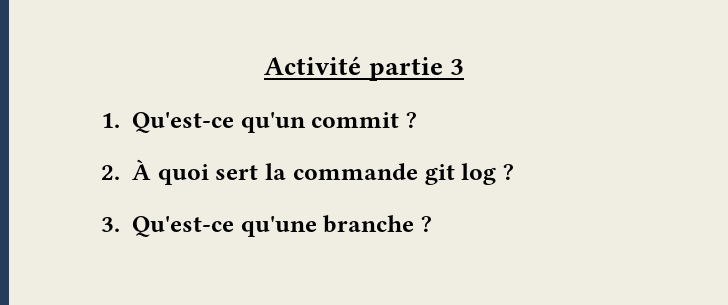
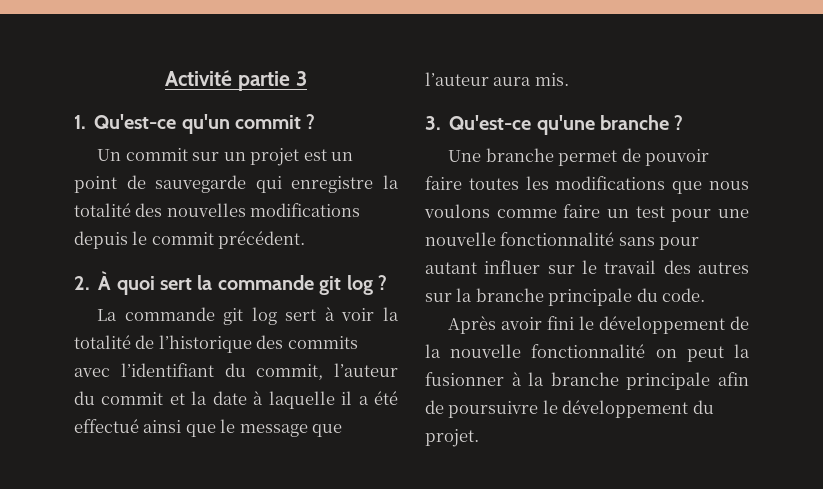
(418, 120) none -> [97,148,353,166] [74,175,399,193] [74,203,361,217] [74,231,306,249] // Un commit sur un projet est un point de sauvegarde qui enregistre la totalité des nouvelles modifications depuis le commit précédent.
(515, 172) none -> [97,307,399,325] [74,335,358,353] [74,363,398,380] [74,391,399,409] [74,419,343,437] [425,72,569,86] // La commande git log sert à voir la totalité de l’historique des commits avec l’identifiant du commit, l’auteur du commit et la date à laquelle il a été effectué ainsi que le message que l’auteur aura mis.
(433, 224) none -> [448,148,710,166] [425,176,749,194] [424,204,749,222] [425,232,700,250] [425,260,749,274] [425,288,706,306] [448,316,749,334] [425,344,750,362] [425,372,749,390] [425,400,714,418] [425,429,479,447] // Une branche permet de pouvoir faire toutes les modifications que nous voulons comme faire un test pour une nouvelle fonctionnalité sans pour autant influer sur le travail des autres sur la branche principale du code. // Après avoir fini le développement de la nouvelle fonctionnalité on peut la fusionner à la branche principale afin de poursuivre le développement du projet.

